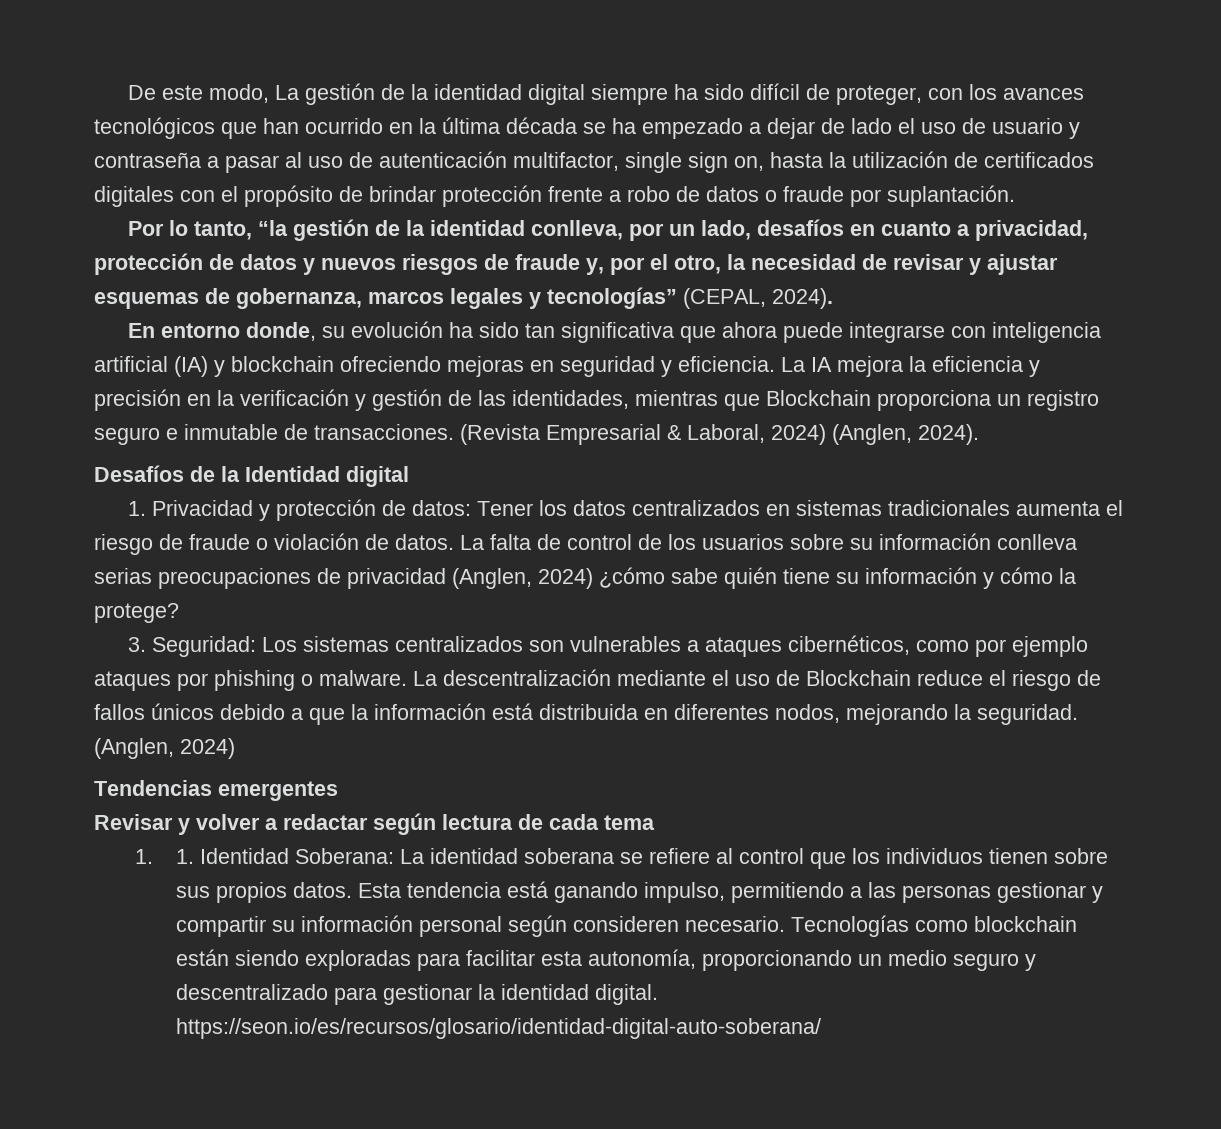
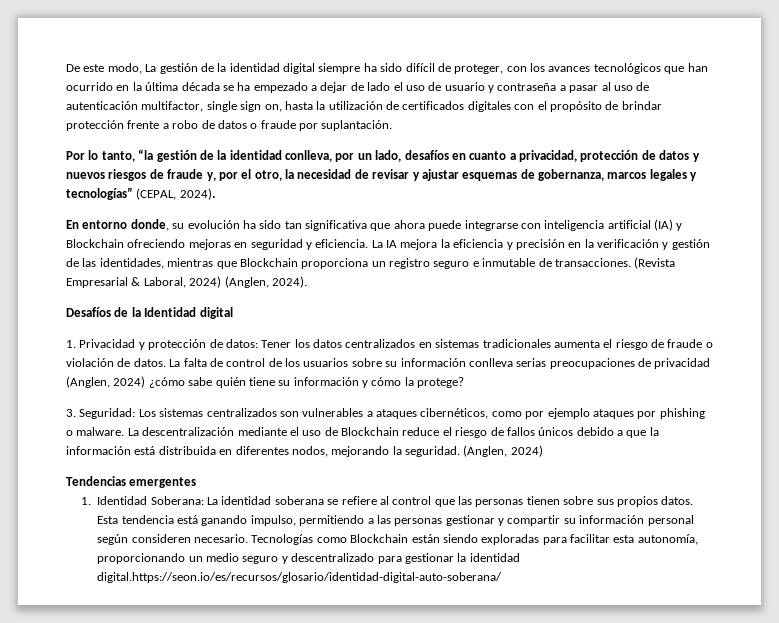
[231,356,334,372] blockchain -> [66,239,124,248] Blockchain
[94,813,655,835] [134,849,194,864] // Revisar y volver a redactar según lectura de cada tema // 1. 1. -> [81,497,92,505] // 1.
[851,848,983,864] los individuos -> [458,496,524,507] las personas
[973,916,1077,932] blockchain -> [350,534,409,543] Blockchain
[594,984,658,1005] [175,1018,821,1039] digital. https://seon.io/es/recursos/glosario/identidad-digital-auto-soberana/ -> [97,572,503,583] digital.https://seon.io/es/recursos/glosario/identidad-digital-auto-soberana/

